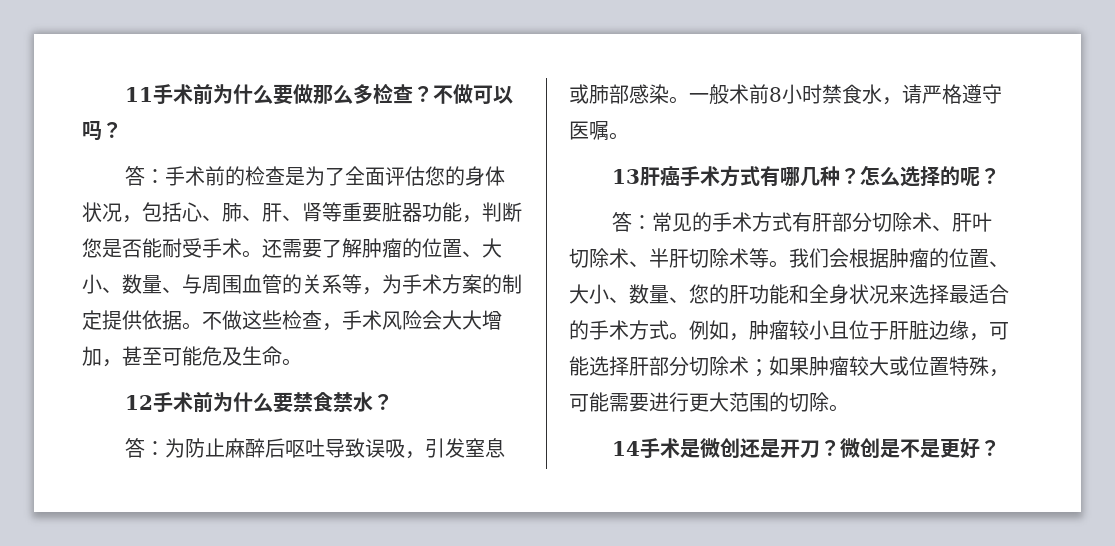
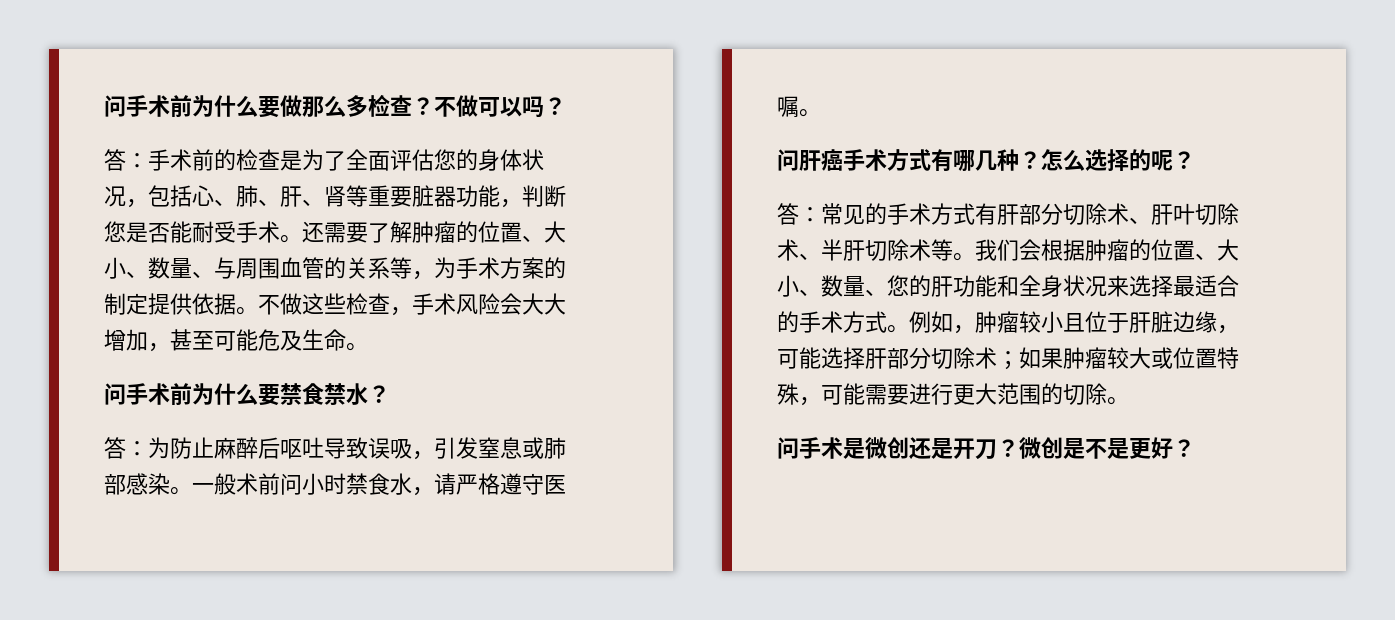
[125,87,154,102] 11 -> [104,95,126,117] 问
[125,395,154,410] 12 -> [104,383,126,405] 问
[769,87,782,102] 8 -> [280,473,302,495] 问
[612,169,641,184] 13 -> [777,149,799,171] 问
[612,441,641,456] 14 -> [777,437,799,459] 问

